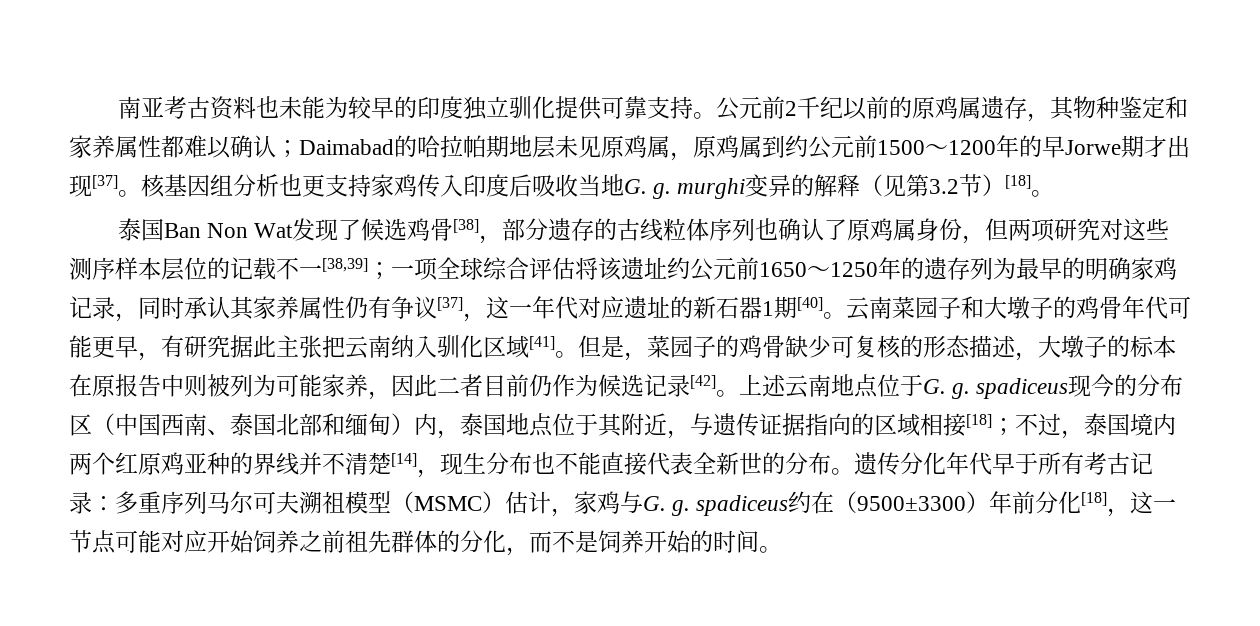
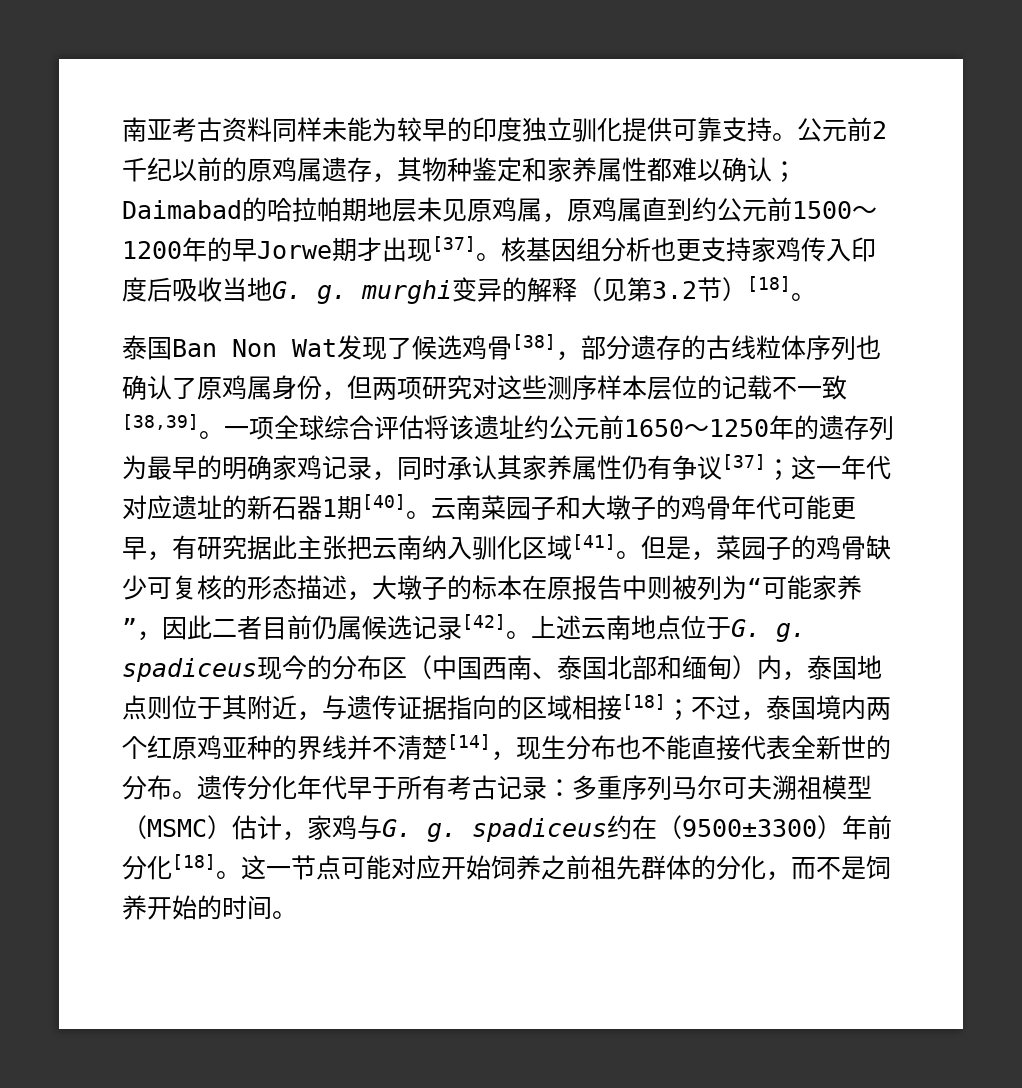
[256,96,280,118] 也 -> [272,117,322,142] 同样
(762, 147) none -> [642,197,667,222] 直
[322,258,391,280] [38,39]； -> [822,375,847,400] [122,414,199,430] [199,431,224,439] 致[38,39]。
[463,313,486,322] ， -> [766,459,791,481] ；
(276, 385) none -> [747,578,762,597] “
(368, 385) none -> [122,618,137,637] ”
[552,374,598,397] 作为 -> [337,616,362,640] 属
(553, 425) none -> [147,695,172,720] 则
[1107,508,1131,517] ， -> [216,871,241,879] 。

